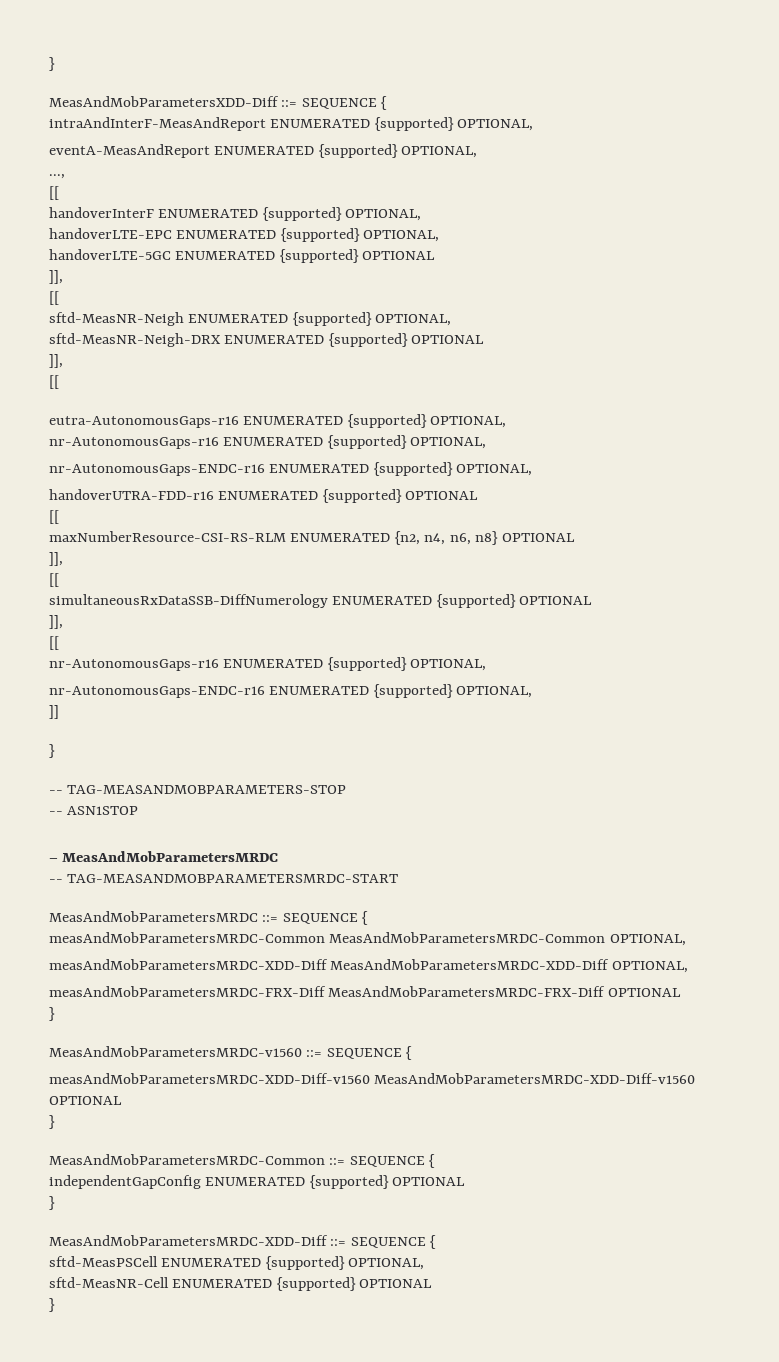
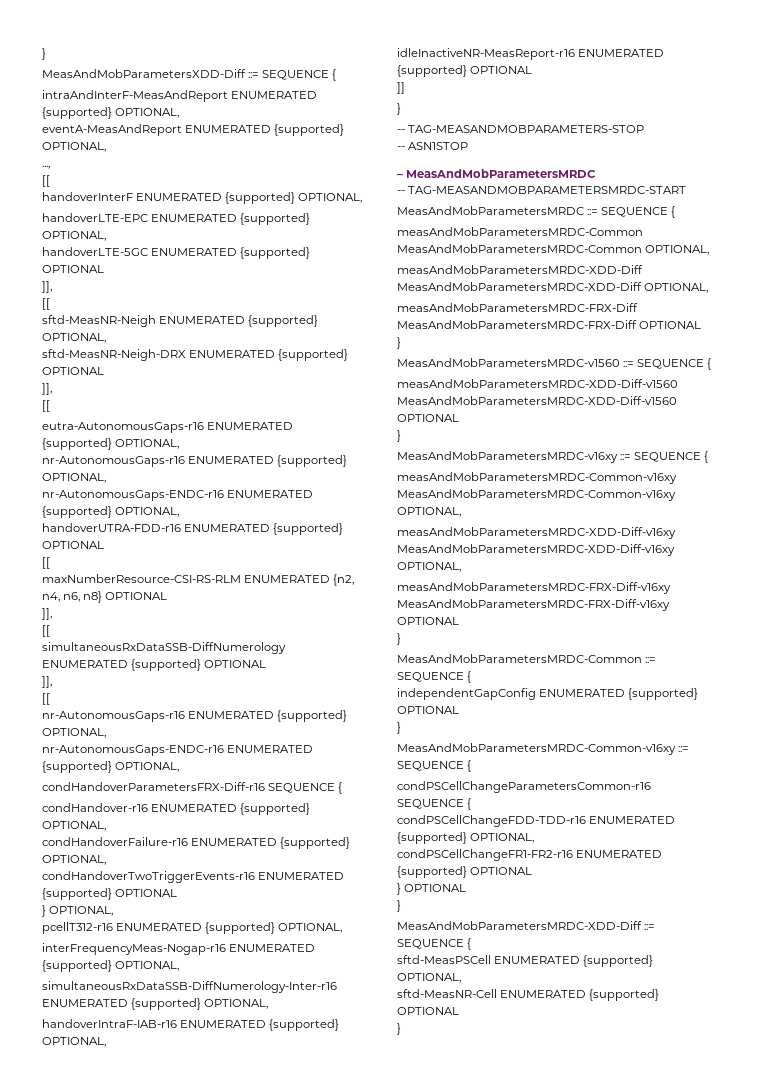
(533, 692) none -> [42,782,343,794] [42,803,311,815] [42,821,106,831] [42,837,351,849] [42,855,106,865] [42,871,345,883] [42,888,178,900] [42,905,114,917] [42,922,343,934] [42,943,316,955] [42,960,180,972] [42,981,337,993] [42,998,269,1010] [42,1019,340,1031] [42,1037,106,1047] [397,48,665,60] [397,65,533,77] // condHandoverParametersFRX-Diff-r16 SEQUENCE { // condHandover-r16 ENUMERATED {supported} OPTIONAL, // condHandoverFailure-r16 ENUMERATED {supported} OPTIONAL, // condHandoverTwoTriggerEvents-r16 ENUMERATED {supported} OPTIONAL // } OPTIONAL, // pcellT312-r16 ENUMERATED {supported} OPTIONAL, // interFrequencyMeas-Nogap-r16 ENUMERATED {supported} OPTIONAL, // simultaneousRxDataSSB-DiffNumerology-Inter-r16 ENUMERATED {supported} OPTIONAL, // handoverIntraF-IAB-r16 ENUMERATED {supported} OPTIONAL, // idleInactiveNR-MeasReport-r16 ENUMERATED {supported} OPTIONAL
(55, 1122) none -> [397,451,709,463] [397,472,677,484] [397,489,676,501] [397,507,461,517] [397,527,676,539] [397,544,675,556] [397,562,461,572] [397,582,671,594] [397,599,670,611] [397,617,459,625] [397,633,401,645] // MeasAndMobParametersMRDC-v16xy ::= SEQUENCE { // measAndMobParametersMRDC-Common-v16xy MeasAndMobParametersMRDC-Common-v16xy OPTIONAL, // measAndMobParametersMRDC-XDD-Diff-v16xy MeasAndMobParametersMRDC-XDD-Diff-v16xy OPTIONAL, // measAndMobParametersMRDC-FRX-Diff-v16xy MeasAndMobParametersMRDC-FRX-Diff-v16xy OPTIONAL // }
(55, 1203) none -> [397,743,690,755] [397,760,472,772] [397,781,651,793] [397,798,472,810] [397,815,676,827] [397,832,535,844] [397,849,663,861] [397,866,533,878] [397,883,467,895] [397,900,401,912] // MeasAndMobParametersMRDC-Common-v16xy ::= SEQUENCE { // condPSCellChangeParametersCommon-r16 SEQUENCE { // condPSCellChangeFDD-TDD-r16 ENUMERATED {supported} OPTIONAL, // condPSCellChangeFR1-FR2-r16 ENUMERATED {supported} OPTIONAL // } OPTIONAL // }

